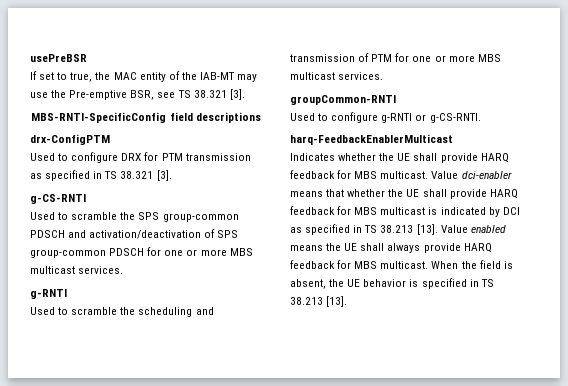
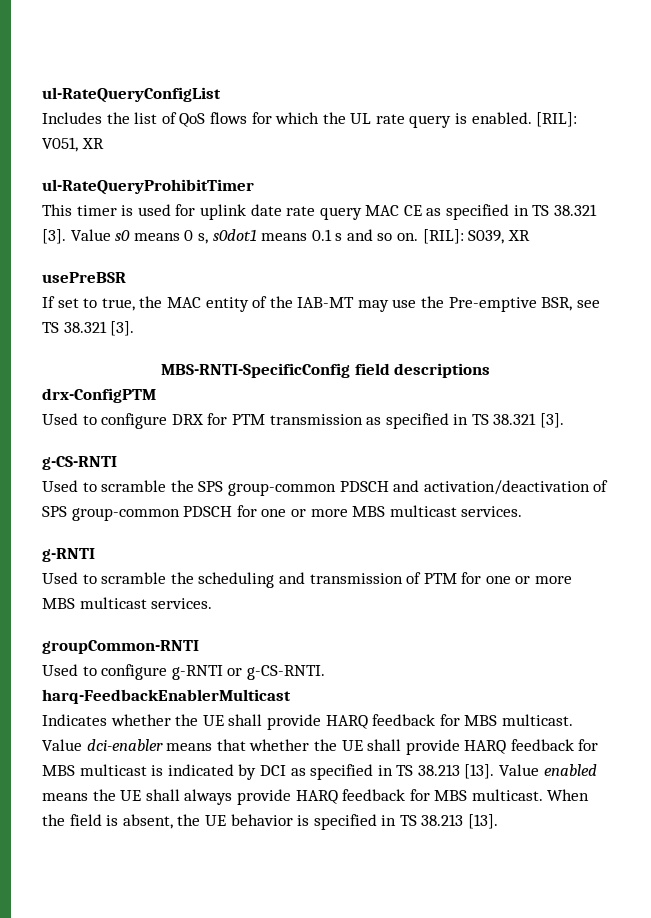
(30, 58) none -> [42,87,221,103] [42,112,578,128] [42,137,104,152] [42,179,254,195] [42,204,597,220] [42,229,530,244] ul-RateQueryConfigList // Includes the list of QoS flows for which the UL rate query is enabled. [RIL]: V051, XR // ul-RateQueryProhibitTimer // This timer is used for uplink date rate query MAC CE as specified in TS 38.321 [3]. Value s0 means 0 s, s0dot1 means 0.1 s and so on. [RIL]: S039, XR //

